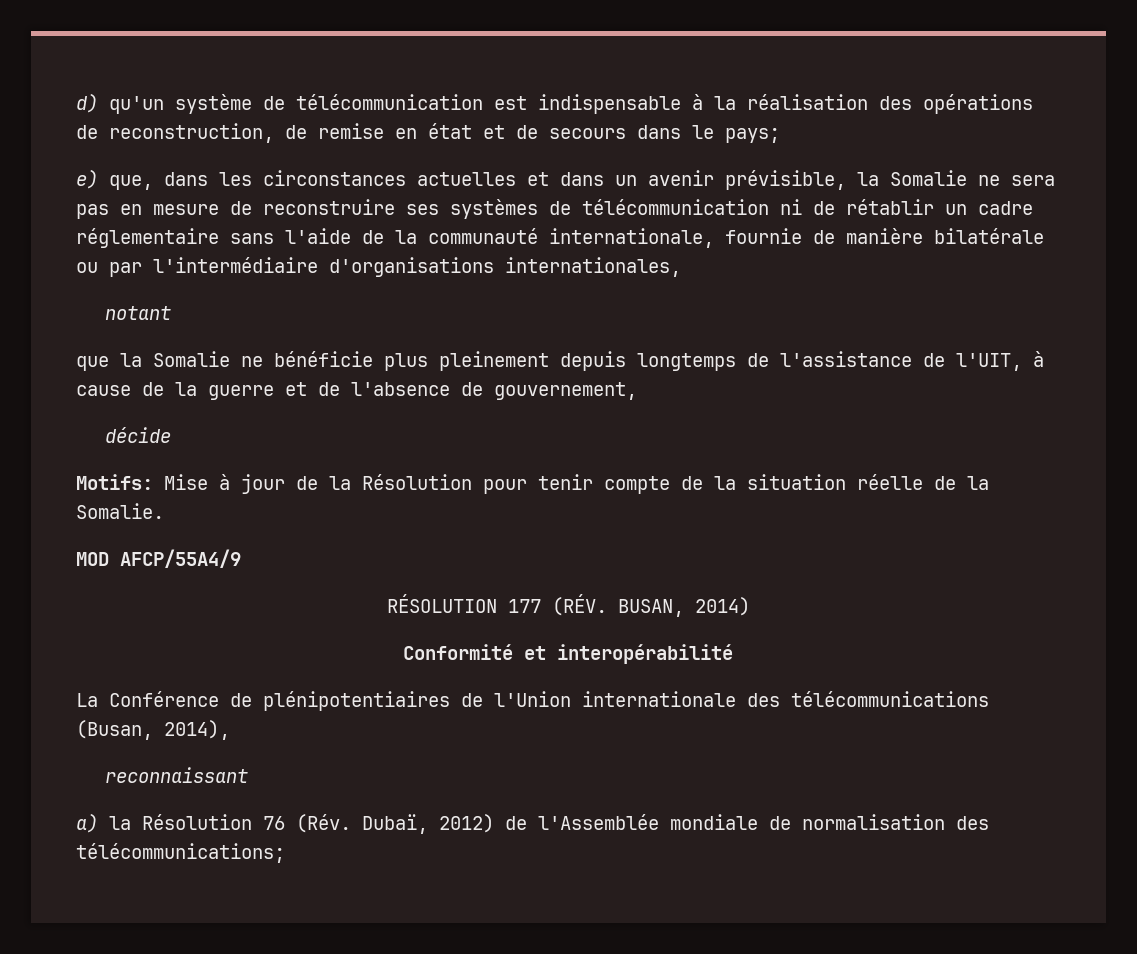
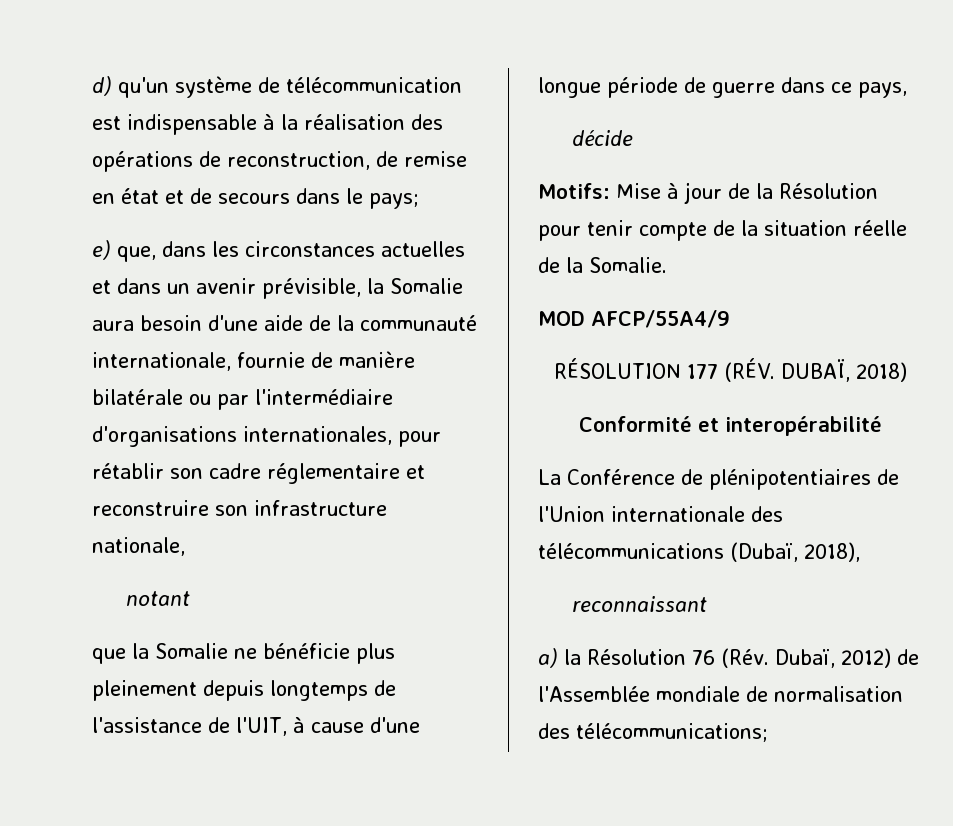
[978,175,1055,186] [76,199,1033,219] [76,228,351,248] ne sera pas en mesure de reconstruire ses systèmes de télécommunication ni de rétablir un cadre réglementaire sans l'aide -> [92,315,303,331] aura besoin d'une aide
(681, 267) none -> [398,431,441,447] [92,463,425,484] [92,500,387,516] [92,537,185,556] pour rétablir son cadre réglementaire et reconstruire son infrastructure nationale,
[142,382,637,400] de la guerre et de l'absence de gouvernement, -> [370,717,420,733] [538,77,907,98] d'une longue période de guerre dans ce pays,
[617,597,750,617] BUSAN, 2014) -> [780,359,907,382] DUBAÏ, 2018)
[76,720,230,740] (Busan, 2014), -> [730,542,860,562] (Dubaï, 2018),

